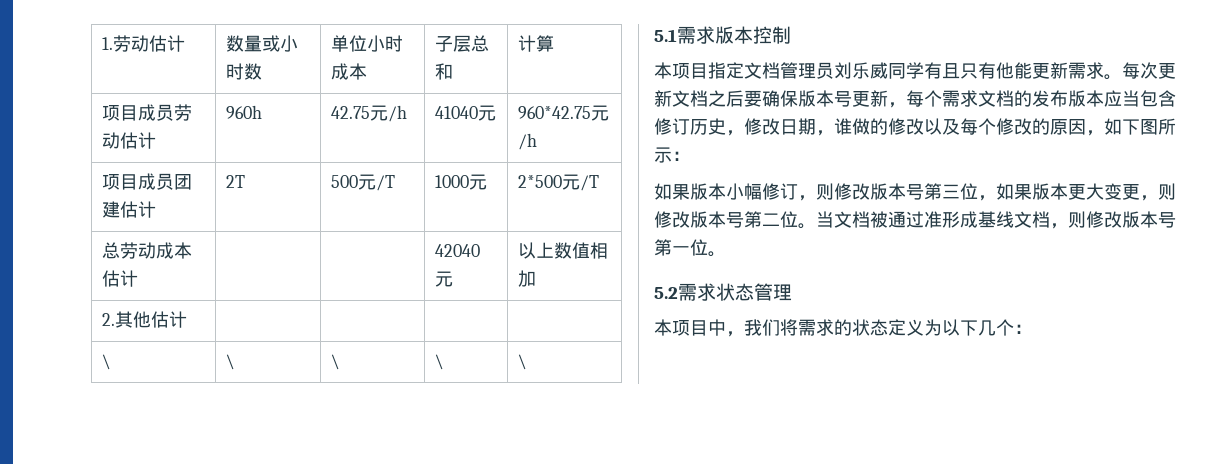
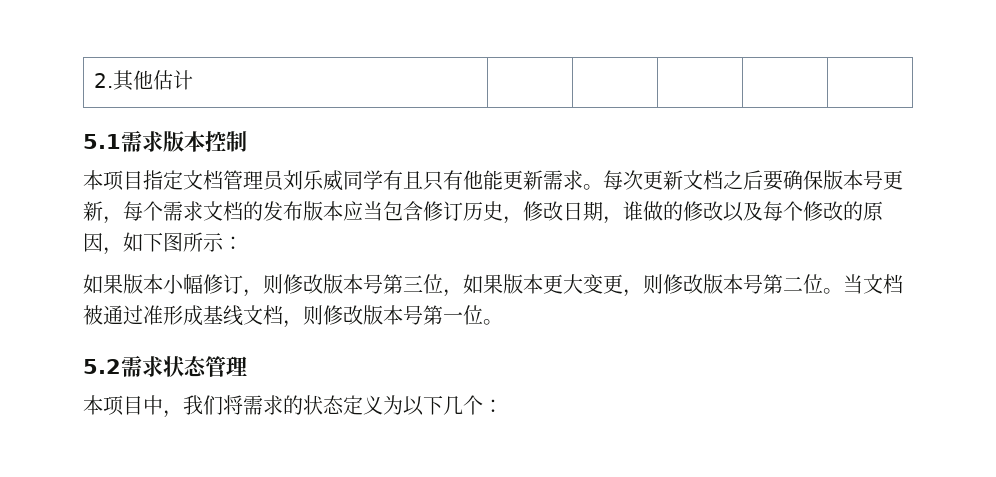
[101,35,185,52] [225,35,298,52] [225,63,262,80] [330,35,403,52] [330,63,367,80] [434,35,489,52] [434,63,453,80] [517,35,554,52] [101,104,192,121] [101,132,156,149] [225,105,262,119] [330,105,407,122] [434,105,496,121] [517,105,609,121] [517,133,537,150] [101,173,192,190] [101,201,156,218] [225,175,245,188] [330,174,395,191] [434,174,487,190] [517,174,599,191] [101,242,192,259] [101,270,138,287] [434,244,480,257] [434,271,453,287] [517,242,608,259] [517,270,536,287] [101,311,187,328] [101,354,111,370] [225,354,235,370] [330,354,340,370] [434,354,444,370] [517,354,527,370] 1.劳动估计 | 数量或小时数 | 单位小时成本 | 子层总和 | 计算 // 项目成员劳动估计 | 960h | 42.75元/h | 41040元 | 960*42.75元/h // 项目成员团建估计 | 2T | 500元/T | 1000元 | 2*500元/T // 总劳动成本估计 | | | 42040元 | 以上数值相加 // 2.其他估计 | | | | // \ | \ | \ | \ | \ -> [93,70,193,91] 2.其他估计 | | | | |

